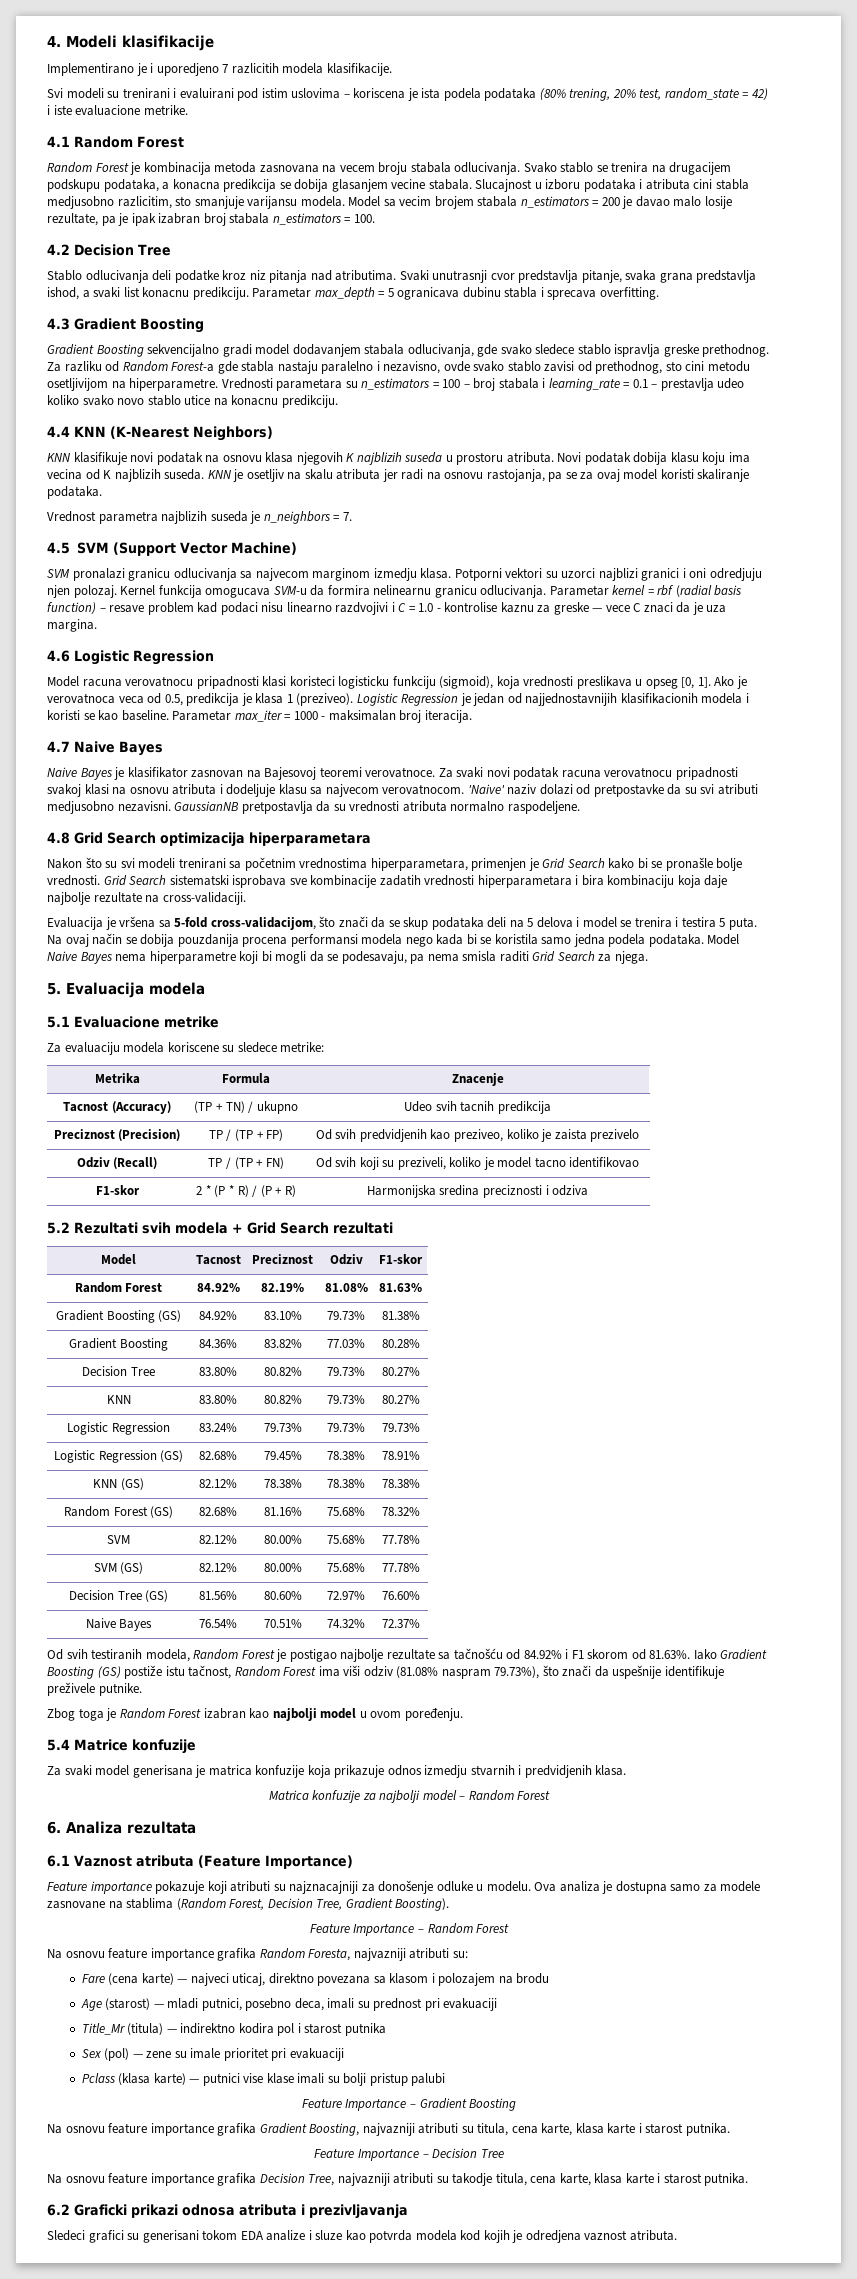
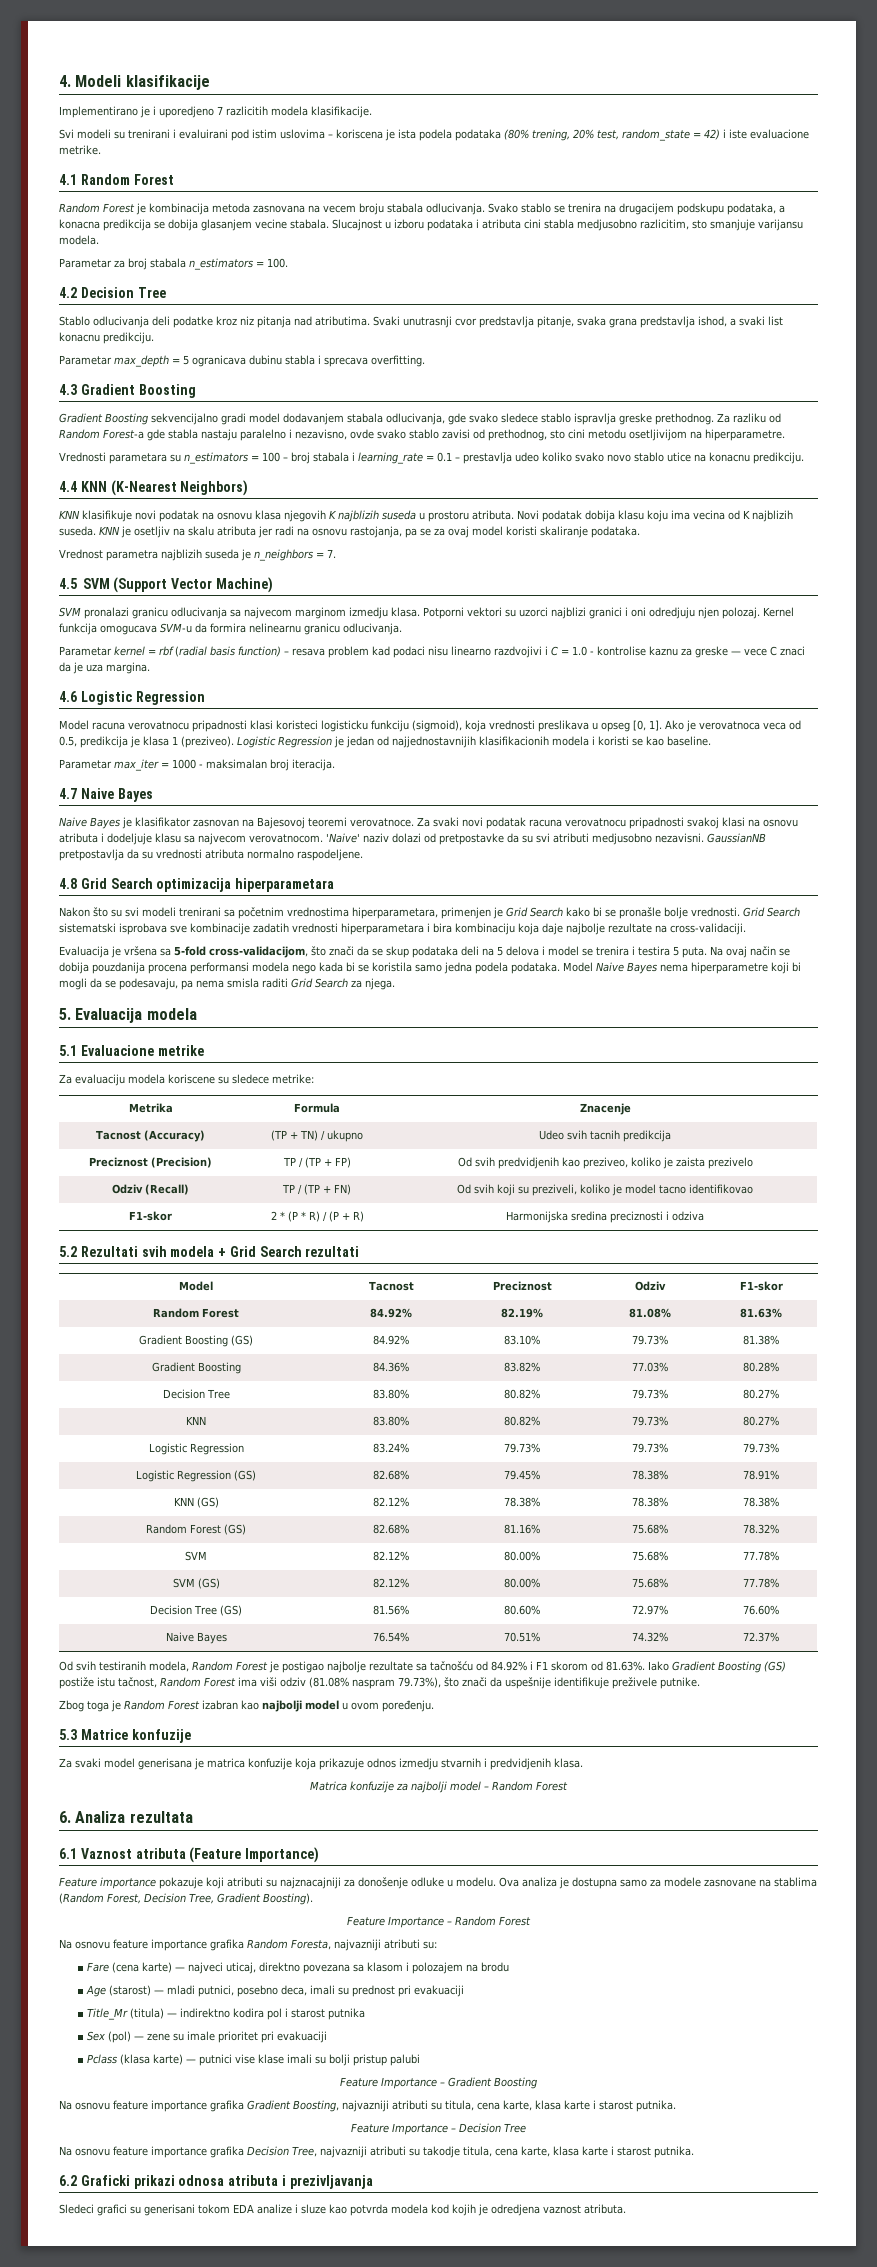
[348,196,732,209] [47,213,201,226] Model sa vecim brojem stabala n_estimators = 200 je davao malo losije rezultate, pa je ipak izabran -> [59,258,125,268] // Parametar za
(249, 293) none -> (154, 338) //
(219, 384) none -> (785, 435) //
(547, 591) none -> (402, 629) //
[109,605,145,613] resave -> [292,648,325,656] resava
(169, 715) none -> (711, 741) //
[47,1739,70,1751] 5.4 -> [59,1729,77,1740] 5.3

